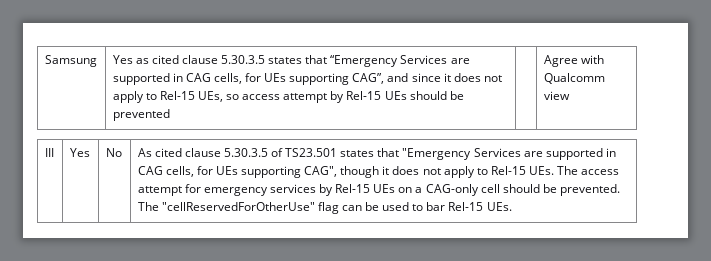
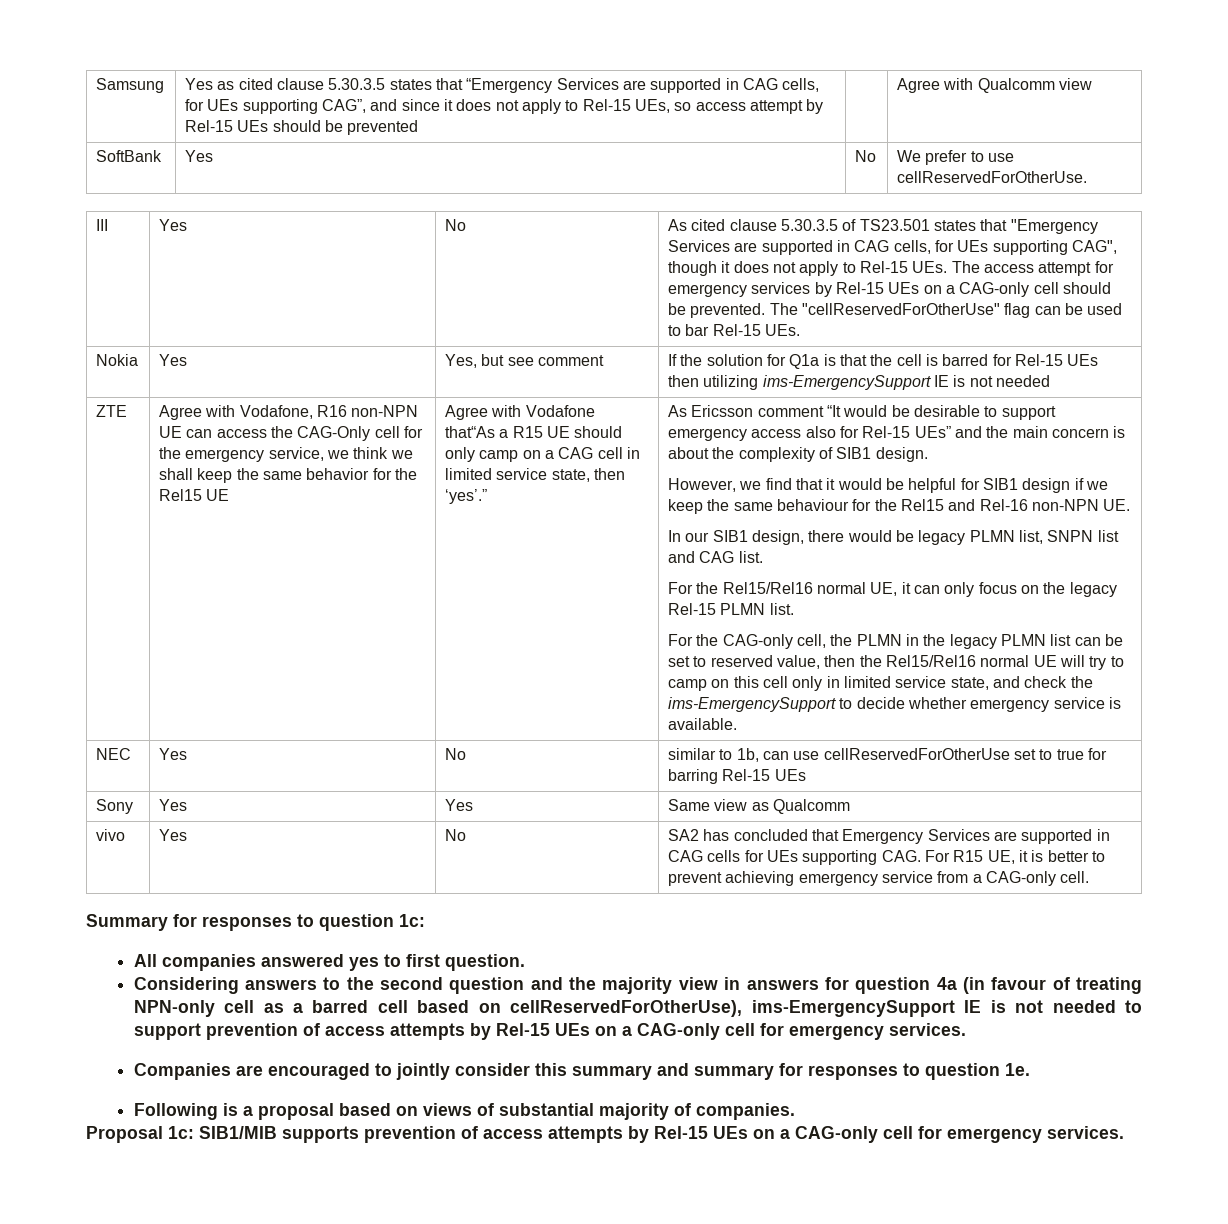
(570, 95) none -> [96,150,163,162] [185,150,214,162] [855,150,877,162] [897,150,1015,165] [897,171,1088,183] // SoftBank | Yes | No | We prefer to use cellReservedForOtherUse.
(512, 206) none -> [96,354,139,366] [159,354,188,366] [445,354,605,368] [668,354,1099,369] [668,375,1051,390] [96,405,128,417] [159,405,419,420] [159,426,424,441] [159,447,413,462] [159,468,418,483] [159,489,230,501] [445,405,595,420] [445,426,623,438] [445,447,641,462] [445,468,626,482] [445,489,488,504] [668,405,1056,420] [668,426,1126,441] [668,447,928,462] [668,478,1108,493] [668,499,1131,514] [668,530,1119,545] [668,551,763,563] [668,582,1117,597] [668,603,794,615] [668,634,1123,649] [668,655,1124,670] [668,676,1093,691] [668,697,1122,712] [668,718,738,730] [96,748,132,760] [159,748,188,760] [445,748,467,760] [668,748,1108,762] [668,769,806,784] [96,799,134,814] [159,799,188,811] [445,799,474,811] [668,799,851,814] [96,829,126,841] [159,829,188,841] [445,829,467,841] [668,829,1110,844] [668,850,1105,865] [668,871,1090,886] [86,914,425,931] [133,954,525,971] [133,977,1143,994] [133,1000,1142,1017] [133,1023,966,1040] [133,1063,1030,1080] [133,1103,795,1120] [86,1126,1124,1143] // Nokia | Yes | Yes, but see comment | If the solution for Q1a is that the cell is barred for Rel-15 UEs then utilizing ims-EmergencySupport IE is not needed // ZTE | Agree with Vodafone, R16 non-NPN UE can access the CAG-Only cell for the emergency service, we think we shall keep the same behavior for the Rel15 UE | Agree with Vodafone that“As a R15 UE should only camp on a CAG cell in limited service state, then ‘yes’.” | As Ericsson comment “It would be desirable to support emergency access also for Rel-15 UEs” and the main concern is about the complexity of SIB1 design. // However, we find that it would be helpful for SIB1 design if we keep the same behaviour for the Rel15 and Rel-16 non-NPN UE. // In our SIB1 design, there would be legacy PLMN list, SNPN list and CAG list. // For the Rel15/Rel16 normal UE, it can only focus on the legacy Rel-15 PLMN list. // For the CAG-only cell, the PLMN in the legacy PLMN list can be set to reserved value, then the Rel15/Rel16 normal UE will try to camp on this cell only in limited service state, and check the ims-EmergencySupport to decide whether emergency service is available. // NEC | Yes | No | similar to 1b, can use cellReservedForOtherUse set to true for barring Rel-15 UEs // Sony | Yes | Yes | Same view as Qualcomm // vivo | Yes | No | SA2 has concluded that Emergency Services are supported in CAG cells for UEs supporting CAG. For R15 UE, it is better to prevent achieving emergency service from a CAG-only cell. // Summary for responses to question 1c: // All companies answered yes to first question. // Considering answers to the second question and the majority view in answers for question 4a (in favour of treating NPN-only cell as a barred cell based on cellReservedForOtherUse), ims-EmergencySupport IE is not needed to support prevention of access attempts by Rel-15 UEs on a CAG-only cell for emergency services. // Companies are encouraged to jointly consider this summary and summary for responses to question 1e. // Following is a proposal based on views of substantial majority of companies. // Proposal 1c: SIB1/MIB supports prevention of access attempts by Rel-15 UEs on a CAG-only cell for emergency services.

